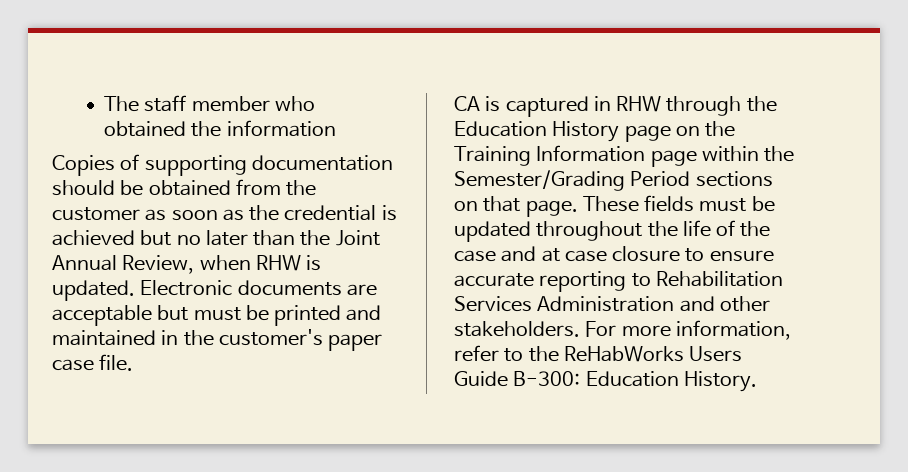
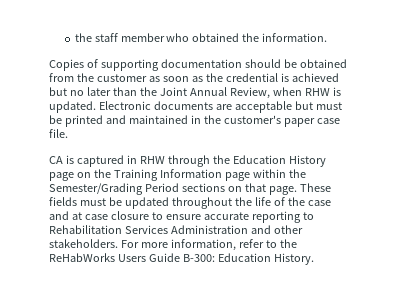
[104,96,140,112] The -> [74,33,92,42] the
[226,120,336,137] information -> [262,33,328,42] information.

